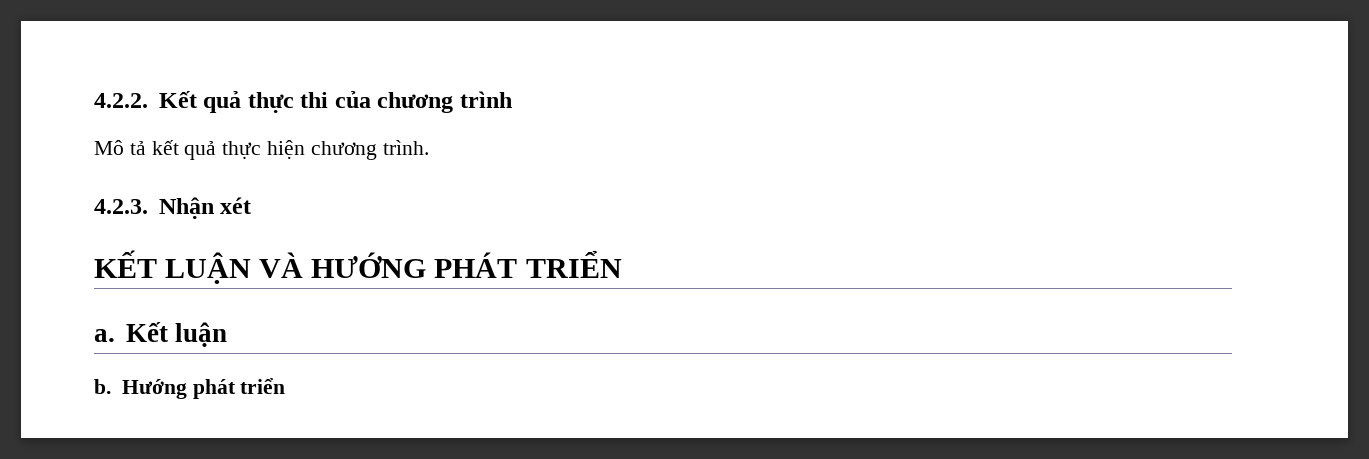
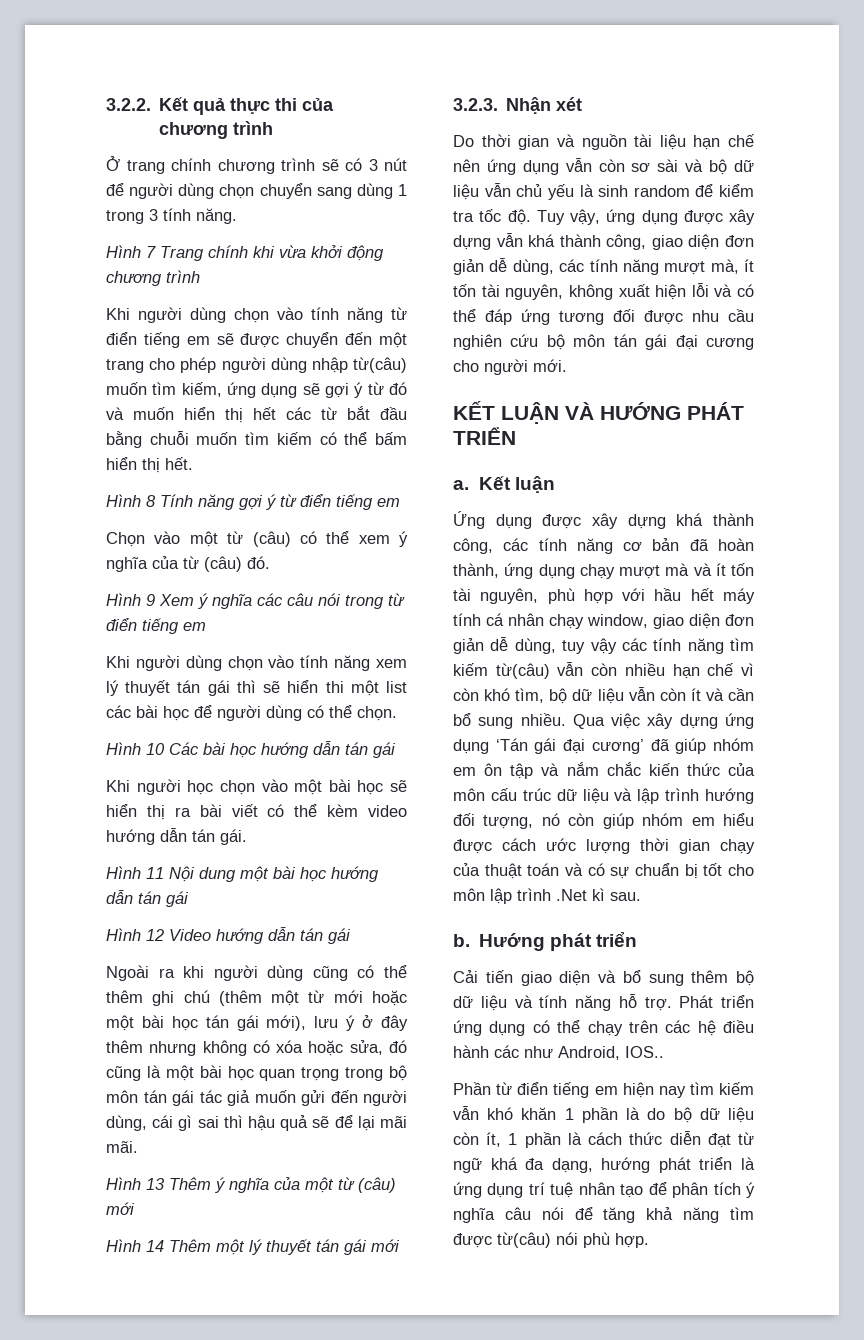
[94,93,148,108] 4.2.2. -> [106,98,151,111] 3.2.2.
[94,140,429,160] [94,197,252,219] Mô tả kết quả thực hiện chương trình. // 4.2.3. Nhận xét -> [106,156,407,174] [106,183,407,199] [106,208,237,224] [106,245,384,261] [106,270,200,286] [106,307,407,323] [106,332,407,348] [106,357,407,373] [106,382,407,398] [106,406,407,423] [106,431,408,448] [106,457,193,473] [106,494,400,510] [106,531,408,547] [106,556,270,572] [106,593,405,609] [106,618,206,634] [106,655,407,671] [106,680,408,696] [106,705,397,721] [106,741,396,758] [106,779,407,795] [106,804,407,820] [106,828,247,845] [106,866,379,882] [106,890,189,907] [106,927,351,944] [106,965,407,981] [106,990,407,1006] [106,1015,408,1031] [106,1040,407,1056] [106,1065,407,1081] [106,1090,407,1106] [106,1115,407,1131] [106,1141,138,1153] [106,1177,396,1193] [106,1202,135,1215] [106,1239,400,1255] [453,97,583,114] [453,134,754,150] [453,158,754,175] [453,183,754,200] [453,209,755,225] [453,233,754,250] [453,258,754,275] [453,283,754,300] [453,309,754,325] [453,334,754,350] [453,359,567,375] Ở trang chính chương trình sẽ có 3 nút để người dùng chọn chuyển sang dùng 1 trong 3 tính năng. // Hình 7 Trang chính khi vừa khởi động chương trình // Khi người dùng chọn vào tính năng từ điển tiếng em sẽ được chuyển đến một trang cho phép người dùng nhập từ(câu) muốn tìm kiếm, ứng dụng sẽ gợi ý từ đó và muốn hiển thị hết các từ bắt đầu bằng chuỗi muốn tìm kiếm có thể bấm hiển thị hết. // Hình 8 Tính năng gợi ý từ điển tiếng em // Chọn vào một từ (câu) có thể xem ý nghĩa của từ (câu) đó. // Hình 9 Xem ý nghĩa các câu nói trong từ điển tiếng em // Khi người dùng chọn vào tính năng xem lý thuyết tán gái thì sẽ hiển thi một list các bài học để người dùng có thể chọn. // Hình 10 Các bài học hướng dẫn tán gái // Khi người học chọn vào một bài học sẽ hiển thị ra bài viết có thể kèm video hướng dẫn tán gái. // Hình 11 Nội dung một bài học hướng dẫn tán gái // Hình 12 Video hướng dẫn tán gái // Ngoài ra khi người dùng cũng có thể thêm ghi chú (thêm một từ mới hoặc một bài học tán gái mới), lưu ý ở đây thêm nhưng không có xóa hoặc sửa, đó cũng là một bài học quan trọng trong bộ môn tán gái tác giả muốn gửi đến người dùng, cái gì sai thì hậu quả sẽ để lại mãi mãi. // Hình 13 Thêm ý nghĩa của một từ (câu) mới // Hình 14 Thêm một lý thuyết tán gái mới // 3.2.3. Nhận xét // Do thời gian và nguồn tài liệu hạn chế nên ứng dụng vẫn còn sơ sài và bộ dữ liệu vẫn chủ yếu là sinh random để kiểm tra tốc độ. Tuy vậy, ứng dụng được xây dựng vẫn khá thành công, giao diện đơn giản dễ dùng, các tính năng mượt mà, ít tốn tài nguyên, không xuất hiện lỗi và có thể đáp ứng tương đối được nhu cầu nghiên cứu bộ môn tán gái đại cương cho người mới.
[94,378,286,399] b. Hướng phát triển -> [453,511,754,529] [453,538,754,554] [453,563,754,579] [453,588,755,604] [453,613,754,629] [453,637,754,654] [453,662,754,679] [453,687,754,704] [453,713,754,729] [453,738,754,754] [453,762,755,779] [453,788,754,804] [453,813,754,829] [453,838,755,854] [453,863,754,879] [453,888,641,904] [453,932,638,951] [453,970,754,986] [453,994,754,1011] [453,1020,754,1036] [453,1045,664,1060] [453,1082,754,1098] [453,1106,754,1123] [453,1131,754,1148] [453,1157,755,1173] [453,1182,755,1198] [453,1207,754,1223] [453,1232,649,1248] Ứng dụng được xây dựng khá thành công, các tính năng cơ bản đã hoàn thành, ứng dụng chạy mượt mà và ít tốn tài nguyên, phù hợp với hầu hết máy tính cá nhân chạy window, giao diện đơn giản dễ dùng, tuy vậy các tính năng tìm kiếm từ(câu) vẫn còn nhiều hạn chế vì còn khó tìm, bộ dữ liệu vẫn còn ít và cần bổ sung nhiều. Qua việc xây dựng ứng dụng ‘Tán gái đại cương’ đã giúp nhóm em ôn tập và nắm chắc kiến thức của môn cấu trúc dữ liệu và lập trình hướng đối tượng, nó còn giúp nhóm em hiểu được cách ước lượng thời gian chạy của thuật toán và có sự chuẩn bị tốt cho môn lập trình .Net kì sau. // b. Hướng phát triển // Cải tiến giao diện và bổ sung thêm bộ dữ liệu và tính năng hỗ trợ. Phát triển ứng dụng có thể chạy trên các hệ điều hành các như Android, IOS.. // Phần từ điển tiếng em hiện nay tìm kiếm vẫn khó khăn 1 phần là do bộ dữ liệu còn ít, 1 phần là cách thức diễn đạt từ ngữ khá đa dạng, hướng phát triển là ứng dụng trí tuệ nhân tạo để phân tích ý nghĩa câu nói để tăng khả năng tìm được từ(câu) nói phù hợp.

